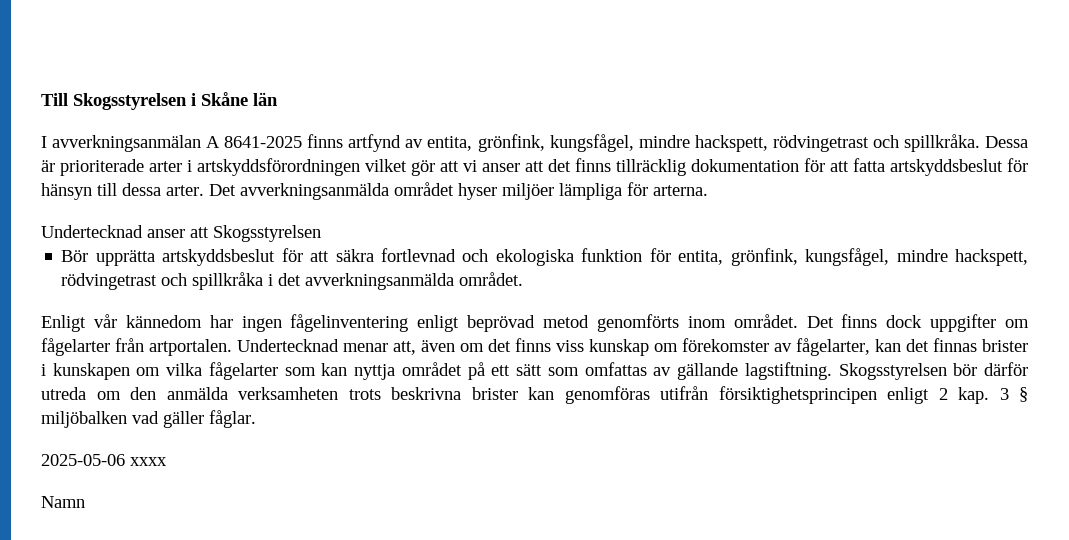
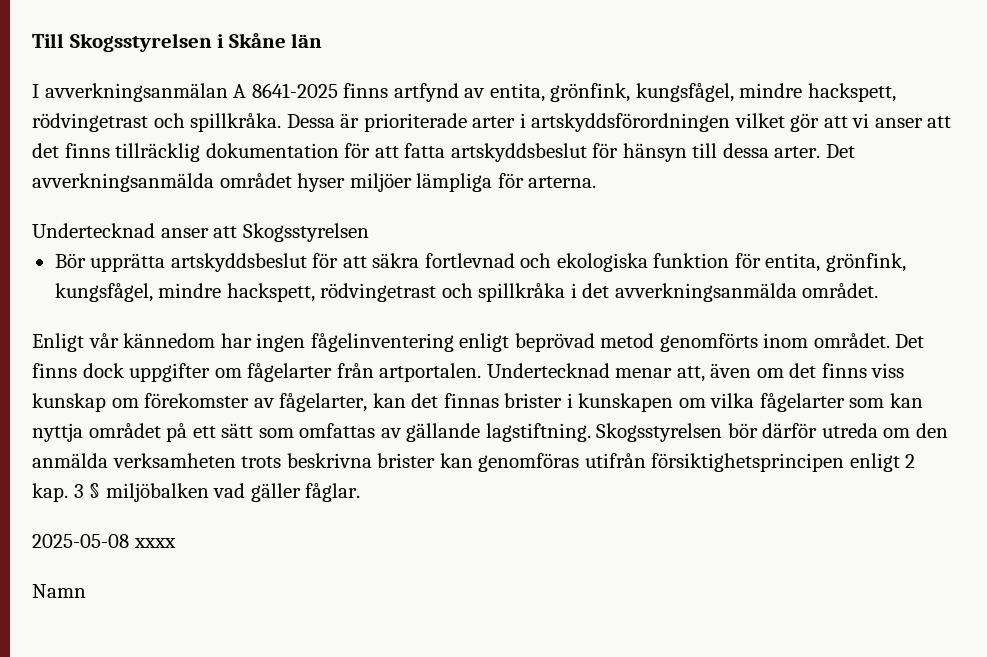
[41,454,125,466] 2025-05-06 -> [32,534,129,548] 2025-05-08

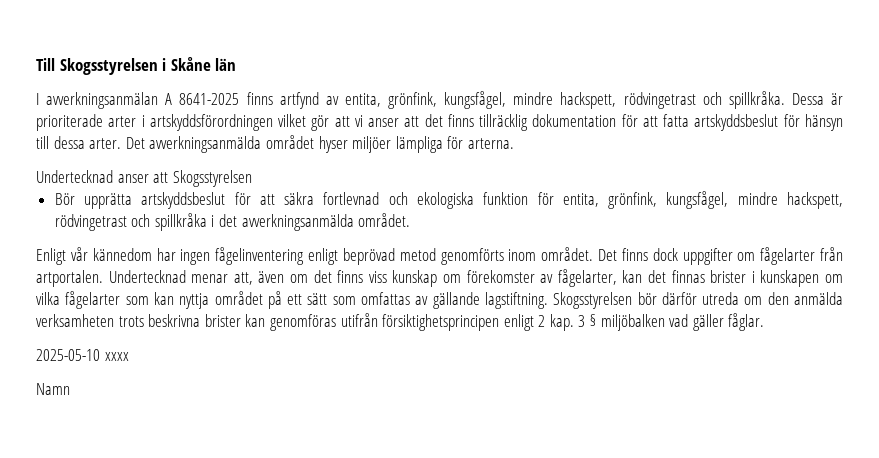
[32,534,129,548] 2025-05-08 -> [36,349,100,361] 2025-05-10

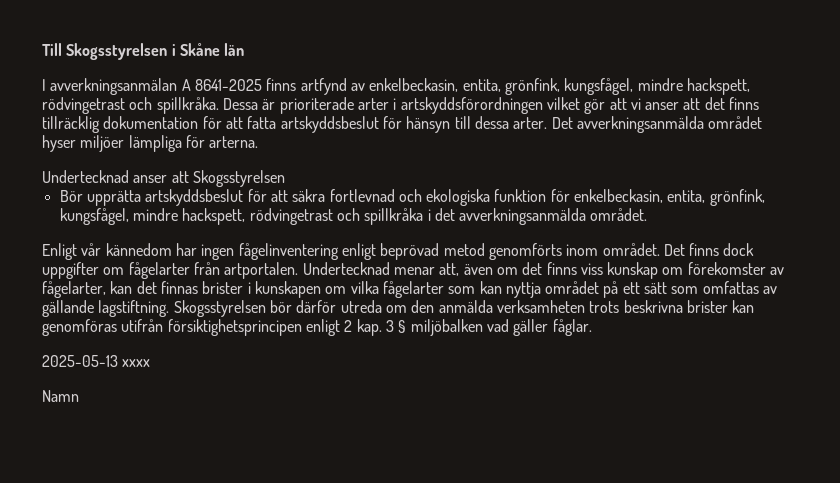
(339, 100) none -> [369,78,459,92] enkelbeckasin,
(554, 198) none -> [574,189,664,203] enkelbeckasin,
[36,349,100,361] 2025-05-10 -> [42,355,118,367] 2025-05-13

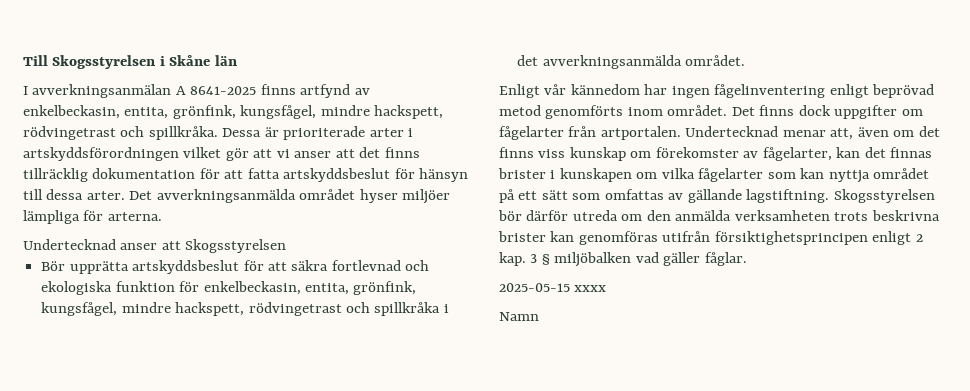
[42,355,118,367] 2025-05-13 -> [499,283,570,292] 2025-05-15

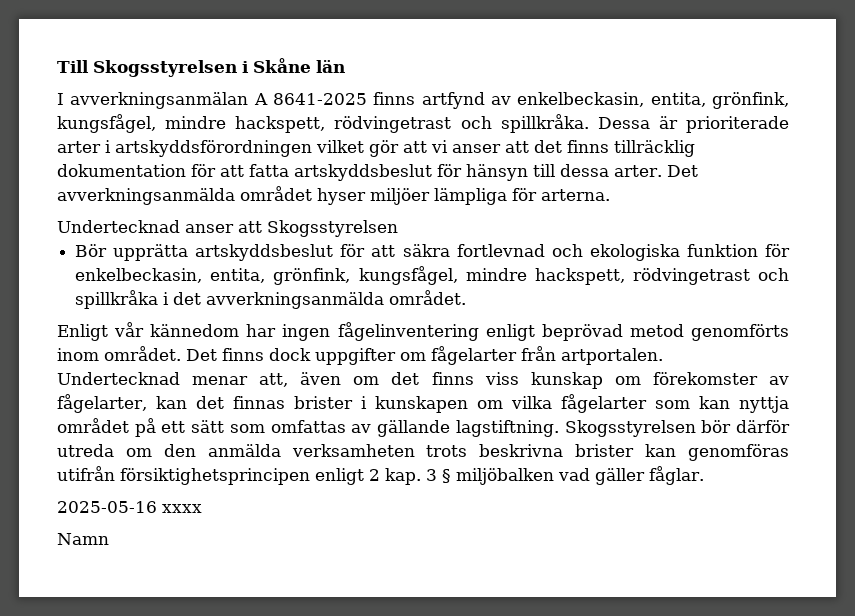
[499,283,570,292] 2025-05-15 -> [57,501,157,513] 2025-05-16

